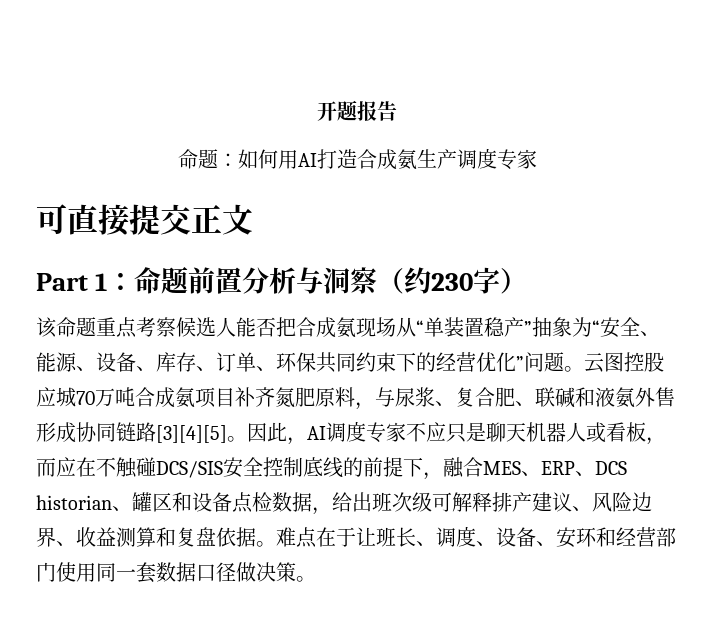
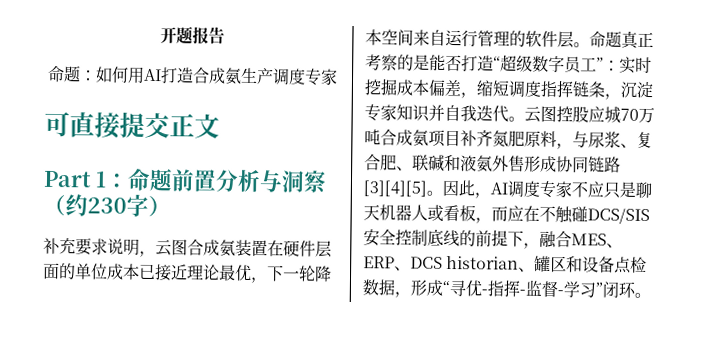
[36,317,660,338] [36,352,564,373] 该命题重点考察候选人能否把合成氨现场从“单装置稳产”抽象为“安全、能源、设备、库存、订单、环保共同约束下的经营优化”问题 -> [43,237,332,258] [42,262,332,284] [365,29,654,49] [365,54,652,74] [364,78,654,100] [364,104,509,123] 补充要求说明，云图合成氨装置在硬件层面的单位成本已接近理论最优，下一轮降本空间来自运行管理的软件层。命题真正考察的是能否打造“超级数字员工”：实时挖掘成本偏差，缩短调度指挥链条，沉淀专家知识并自我迭代
[332,492,652,512] [36,526,676,548] [36,562,296,583] 给出班次级可解释排产建议、风险边界、收益测算和复盘依据。难点在于让班长、调度、设备、安环和经营部门使用同一套数据口径做决策 -> [410,279,636,298] 形成“寻优-指挥-监督-学习”闭环

